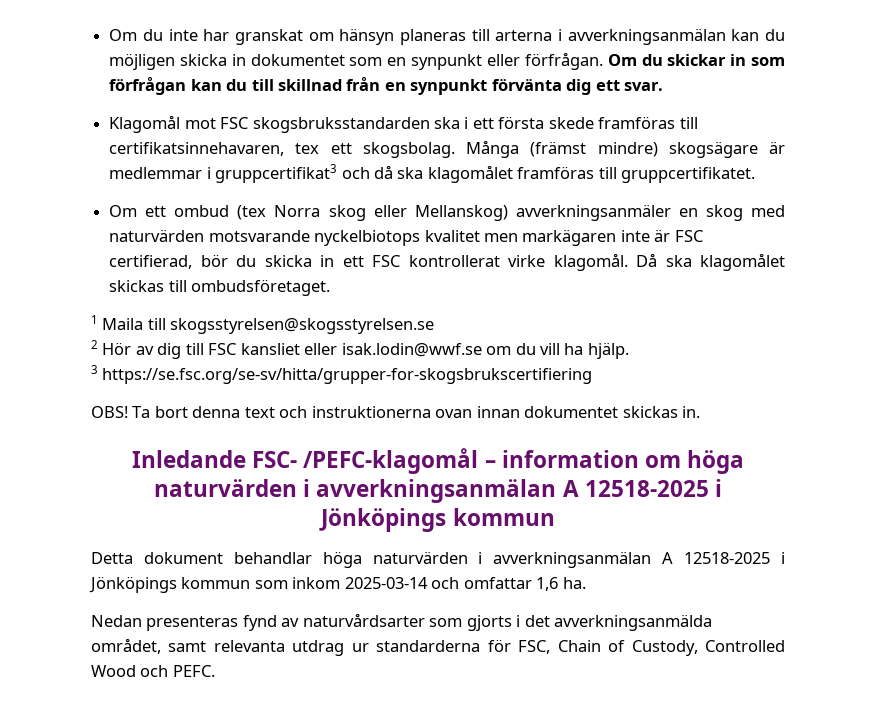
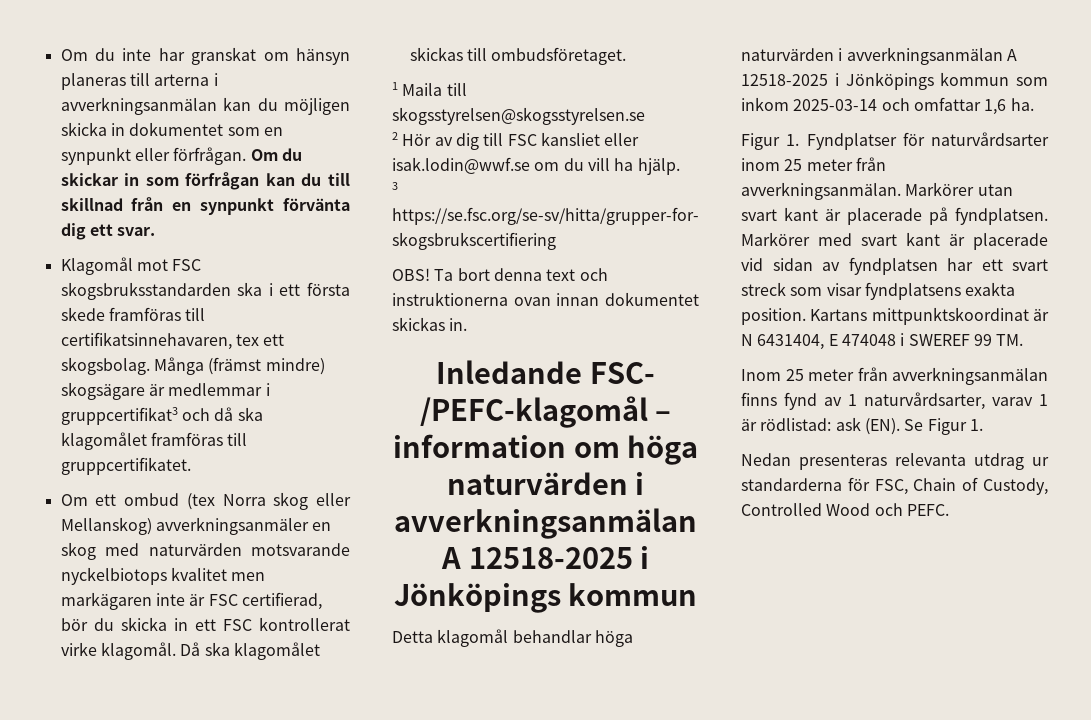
[143,552,223,564] dokument -> [437,629,509,647] klagomål
[91,613,713,631] [91,638,207,654] Nedan presenteras fynd av naturvårdsarter som gjorts i det avverkningsanmälda området, samt -> [741,132,1049,150] [741,157,886,171] [741,182,1013,200] [741,207,1048,225] [741,232,1048,250] [741,257,1048,275] [741,282,1016,300] [741,307,1049,325] [741,333,1024,350] [741,367,1048,385] [741,392,1048,410] [741,417,983,435] [741,453,887,470] Figur 1. Fyndplatser för naturvårdsarter inom 25 meter från avverkningsanmälan. Markörer utan svart kant är placerade på fyndplatsen. Markörer med svart kant är placerade vid sidan av fyndplatsen har ett svart streck som visar fyndplatsens exakta position. Kartans mittpunktskoordinat är N 6431404, E 474048 i SWEREF 99 TM. // Inom 25 meter från avverkningsanmälan finns fynd av 1 naturvårdsarter, varav 1 är rödlistad: ask (EN). Se Figur 1. // Nedan presenteras

